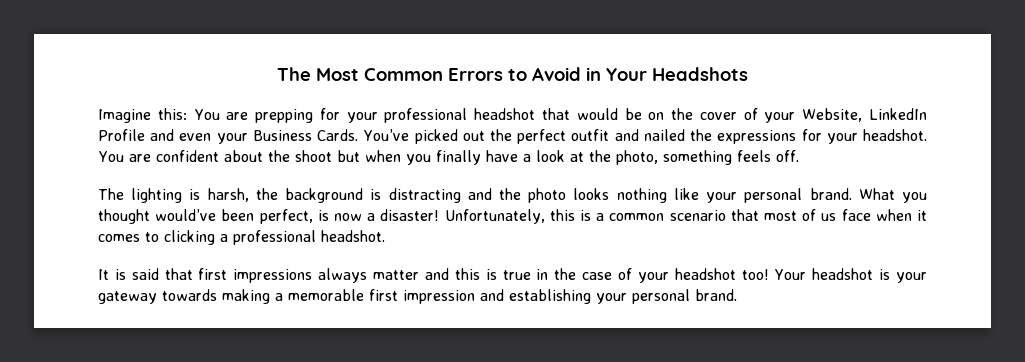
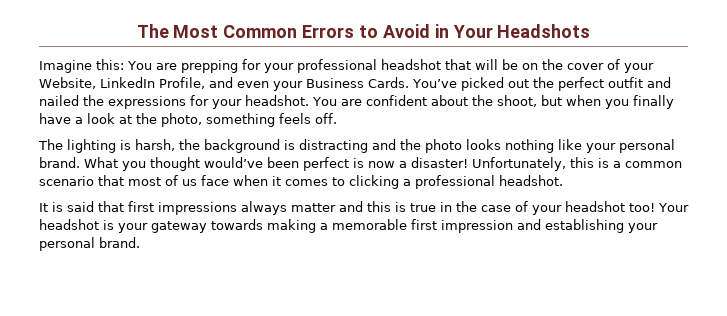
[576,108,618,120] would -> [474,59,498,70] will
[98,129,145,141] Profile -> [159,77,205,89] Profile,
[294,150,332,162] shoot -> [496,95,537,107] shoot,
[259,209,313,224] perfect, -> [303,157,349,171] perfect

